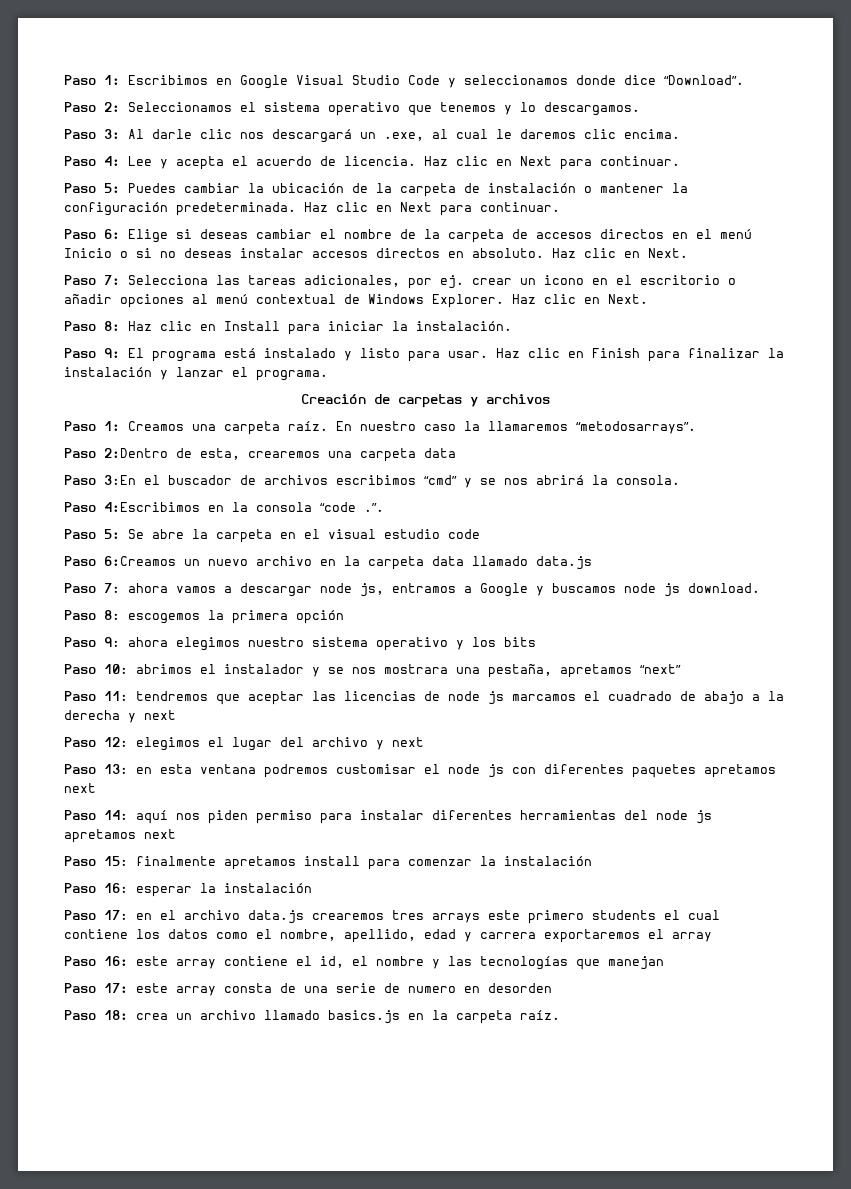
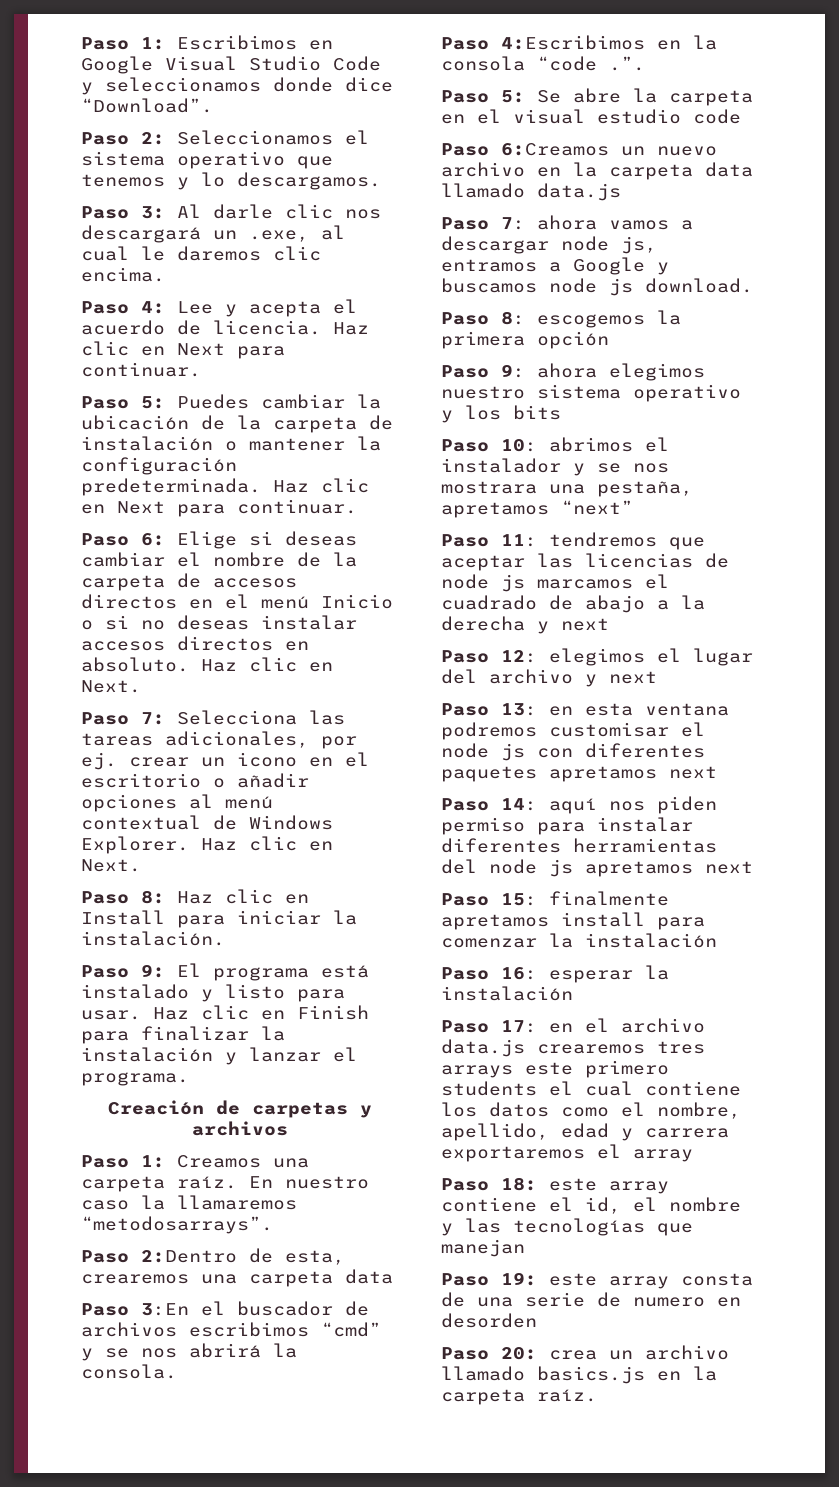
[104,956,128,966] 16: -> [501,1177,537,1191] 18:
[104,983,128,993] 17: -> [501,1272,537,1286] 19:
[104,1010,128,1020] 18: -> [501,1347,537,1360] 20:

